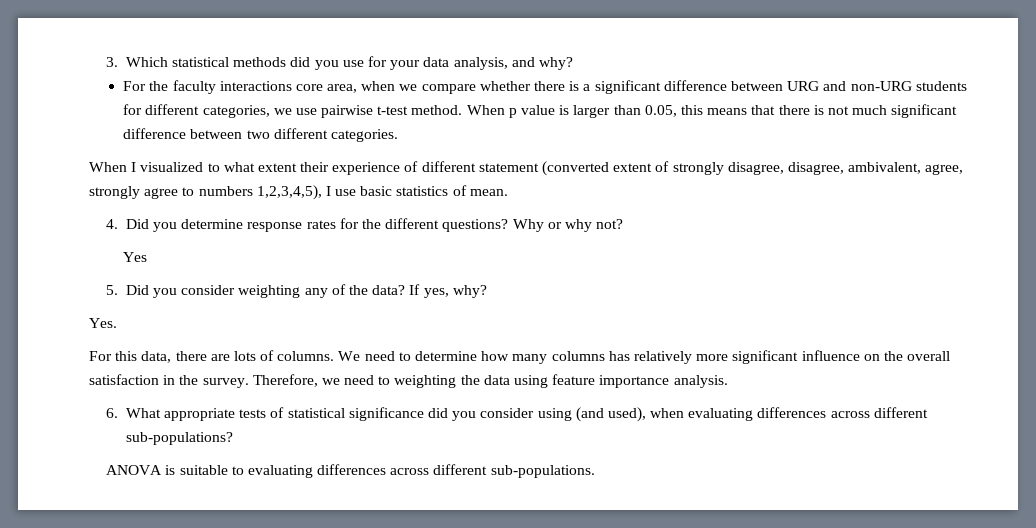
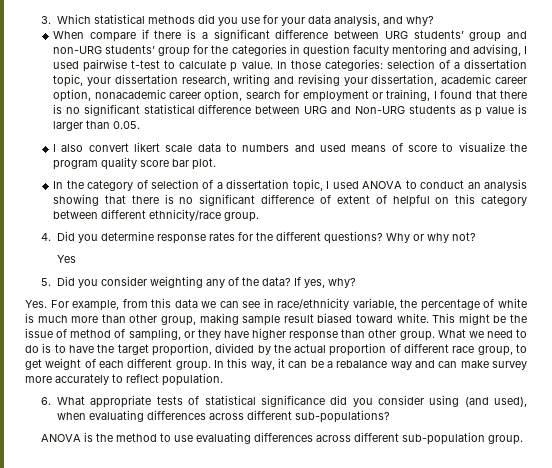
[123,80,531,94] For the faculty interactions core area, when we compare whether -> [53,29,149,42] When compare if
[823,81,967,91] [123,104,505,118] and non-URG students for different categories, we use pairwise t-test method. When -> [413,30,527,42] [53,44,528,57] [53,59,527,72] [53,74,527,87] [53,89,527,102] [53,104,472,116] students’ group and non-URG students’ group for the categories in question faculty mentoring and advising, I used pairwise t-test to calculate p value. In those categories: selection of a dissertation topic, your dissertation research, writing and revising your dissertation, academic career option, nonacademic career option, search for employment or training, I found that there is no significant statistical difference between URG and Non-URG students as
[644,104,958,118] [123,128,398,142] [89,161,964,176] [89,185,508,200] 0.05, this means that there is not much significant difference between two different categories. // When I visualized to what extent their experience of different statement (converted extent of strongly disagree, disagree, ambivalent, agree, strongly agree to numbers 1,2,3,4,5), I use basic statistics of mean. -> [113,121,141,129] [53,142,528,152] [53,157,217,170] [53,179,528,192] [53,194,528,207] [53,209,260,222] 0.05. // I also convert likert scale data to numbers and used means of score to visualize the program quality score bar plot. // In the category of selection of a dissertation topic, I used ANOVA to conduct an analysis showing that there is no significant difference of extent of helpful on this category between different ethnicity/race group.
[89,350,951,364] [89,374,728,388] // For this data, there are lots of columns. We need to determine how many columns has relatively more significant influence on the overall satisfaction in the survey. Therefore, we need to weighting the data using feature importance analysis. -> [50,298,528,311] [25,313,528,326] [25,328,527,341] [25,343,527,356] [25,358,527,371] [25,373,223,386] For example, from this data we can see in race/ethnicity variable, the percentage of white is much more than other group, making sample result biased toward white. This might be the issue of method of sampling, or they have higher response than other group. What we need to do is to have the target proportion, divided by the actual proportion of different race group, to get weight of each different group. In this way, it can be a rebalance way and can make survey more accurately to reflect population.
[179,464,595,478] suitable to evaluating differences across different sub-populations. -> [96,432,524,445] the method to use evaluating differences across different sub-population group.

